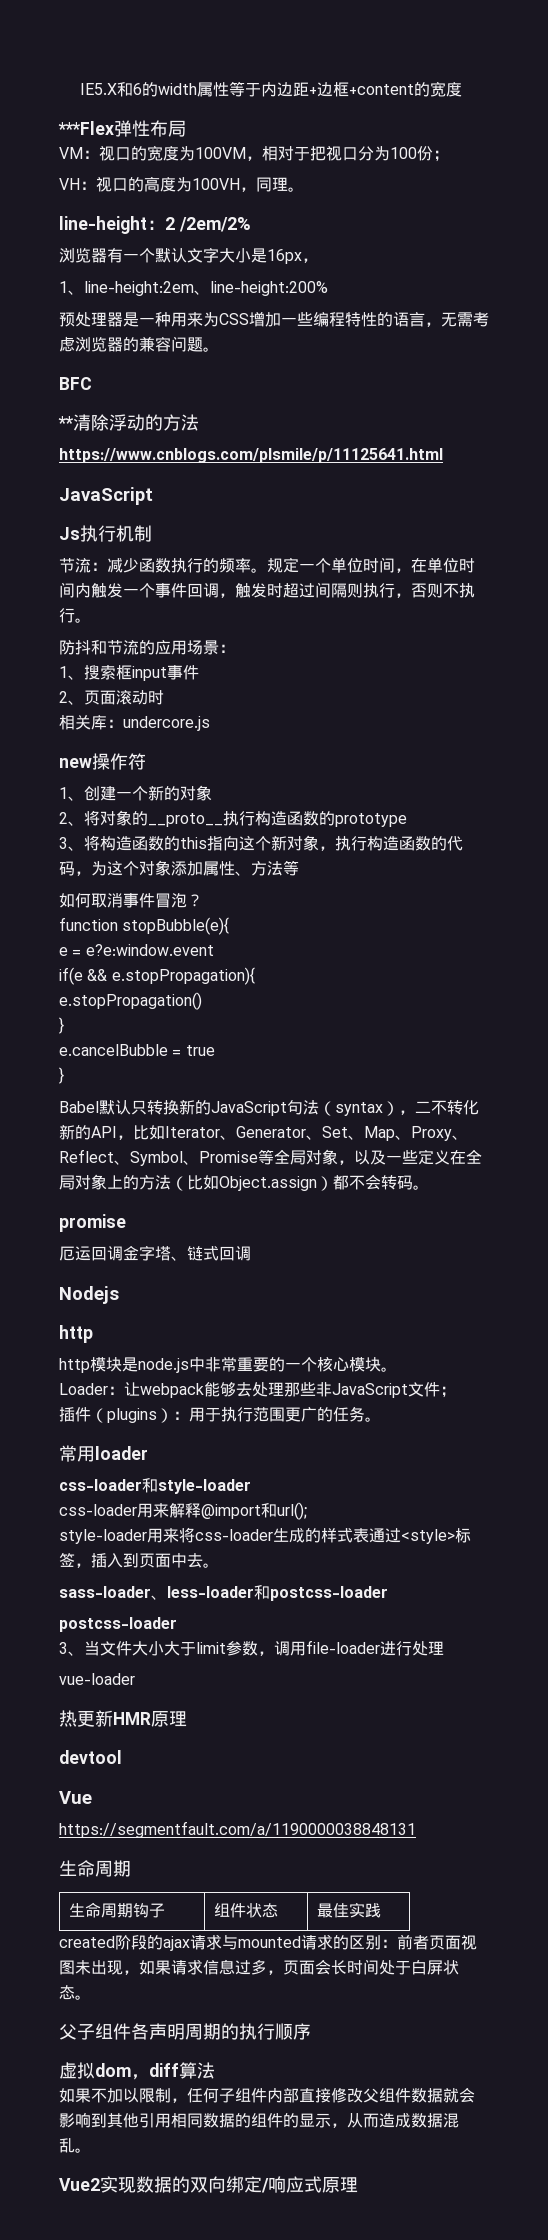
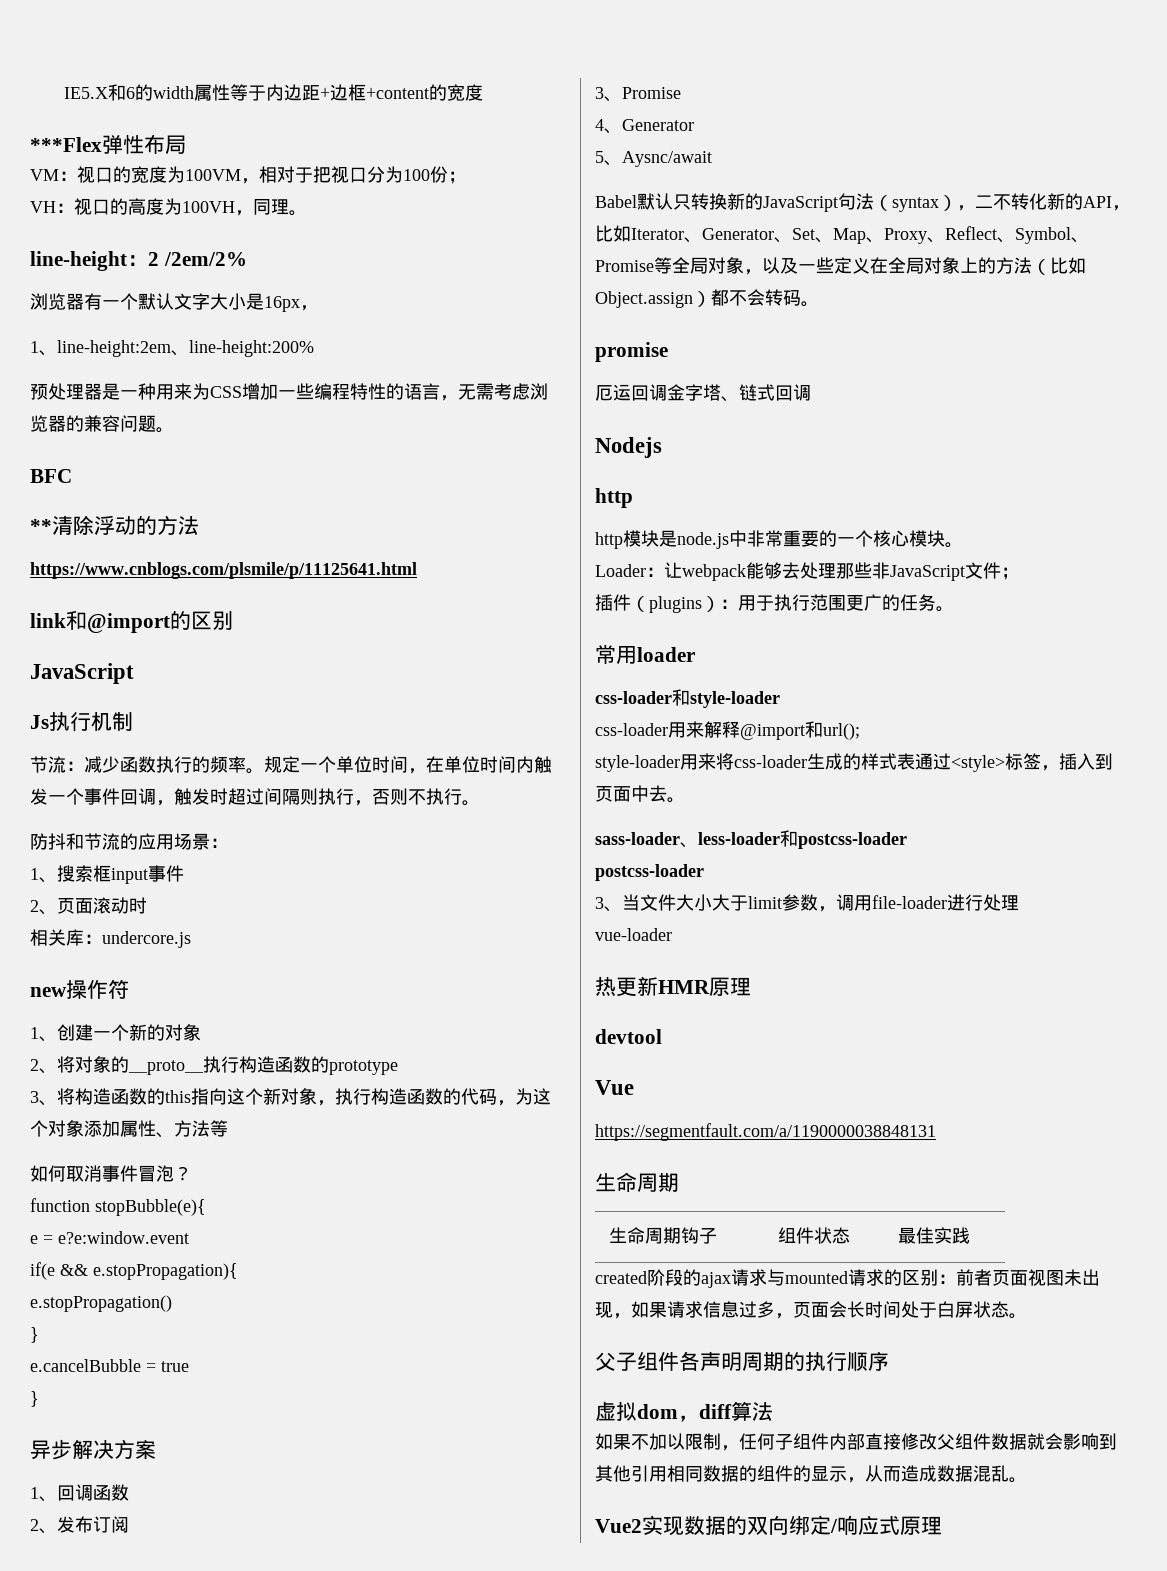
(443, 455) none -> [30,610,233,633] // link和@import的区别
(64, 1075) none -> [30,1439,156,1460] [30,1484,129,1502] [30,1516,129,1534] [595,87,681,102] [595,119,694,134] [595,151,712,167] // 异步解决方案 // 1、回调函数 // 2、发布订阅 // 3、Promise // 4、Generator // 5、Aysnc/await

